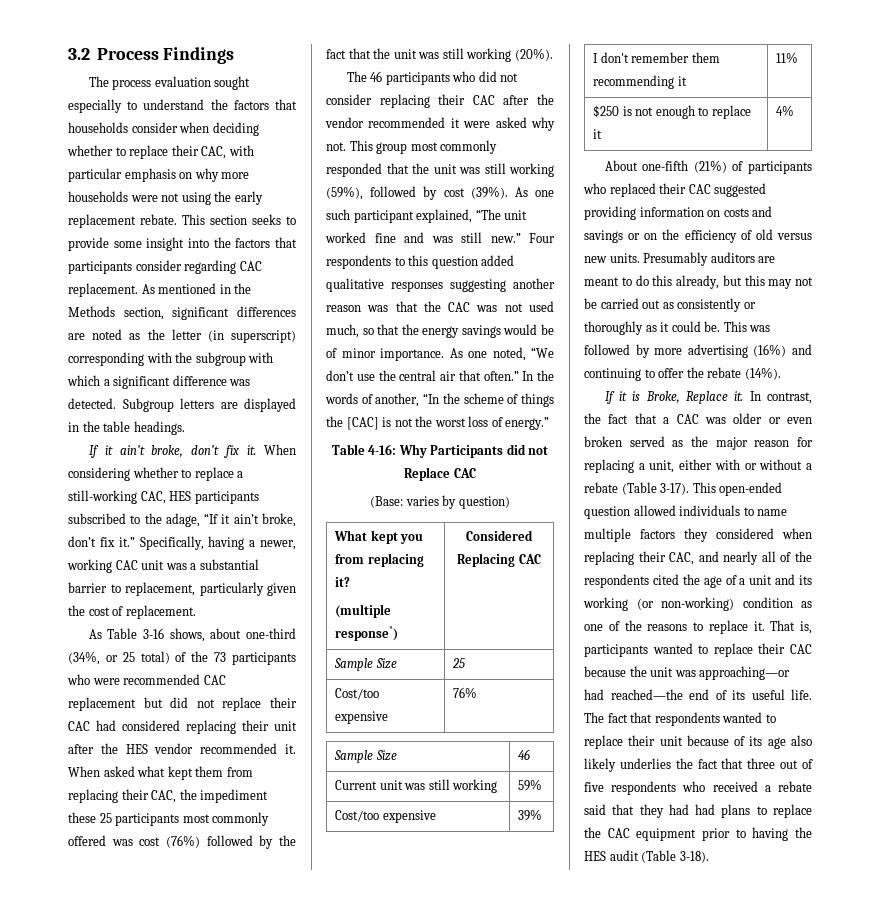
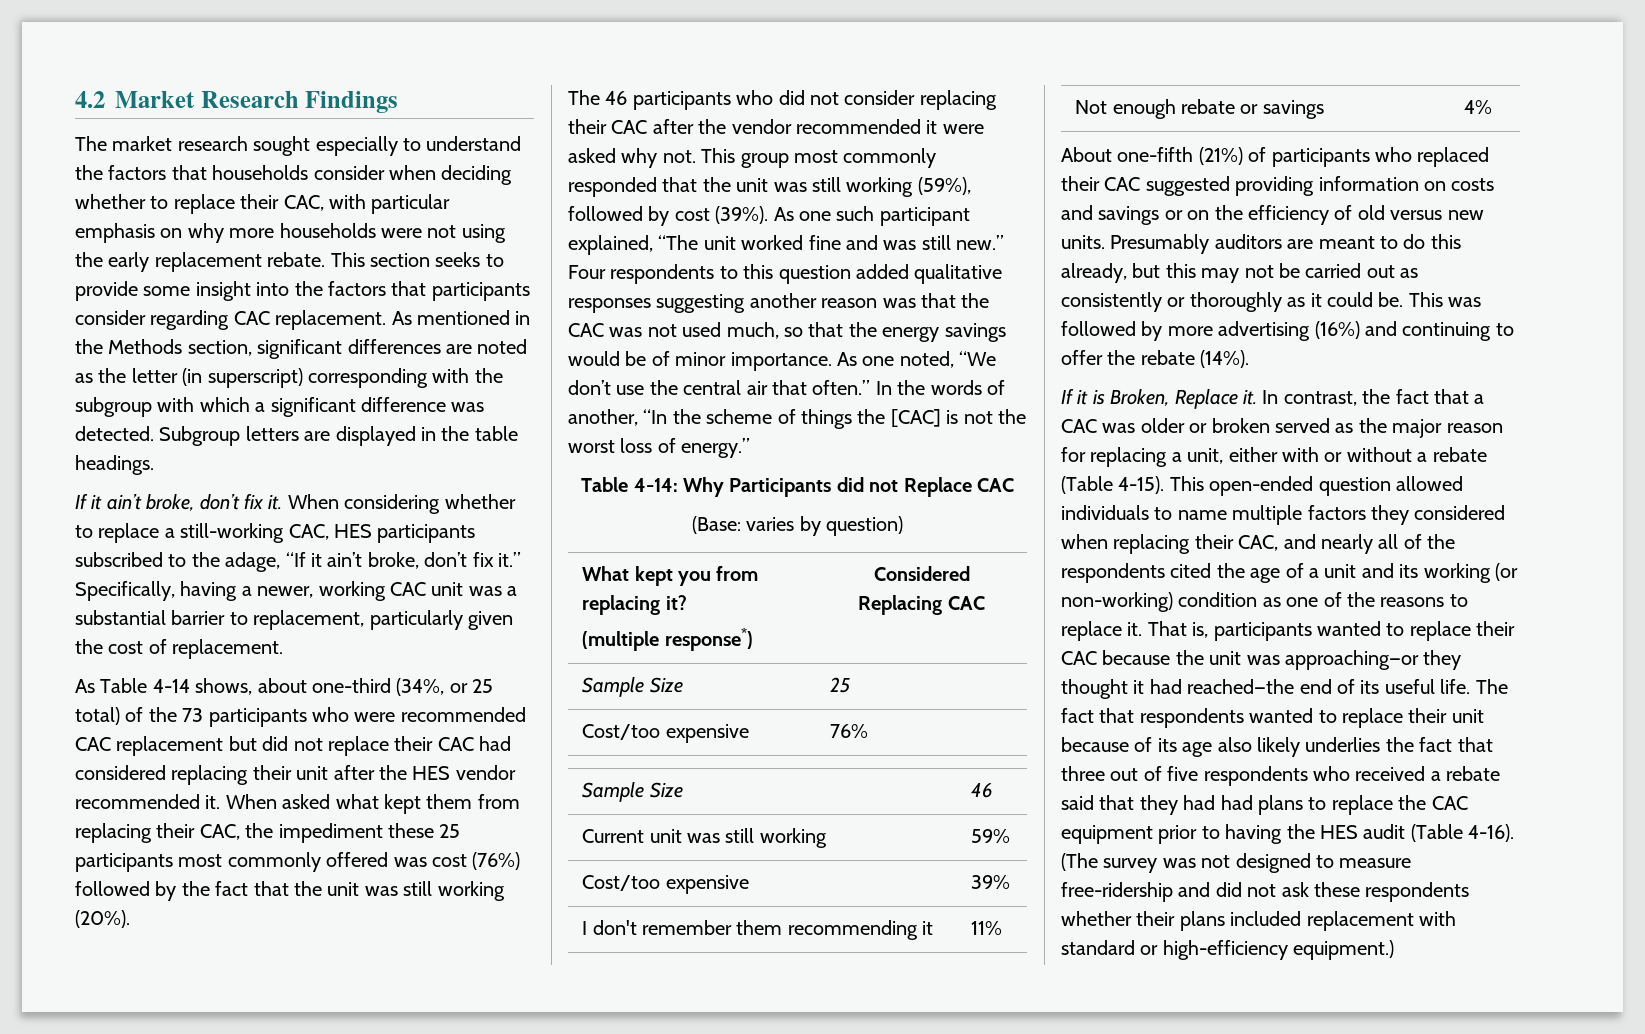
[68,48,159,60] 3.2 Process -> [75,91,299,108] 4.2 Market Research
[112,76,211,90] process evaluation -> [112,136,248,151] market research
[143,628,165,639] 3-16 -> [152,679,190,693] 4-14
[368,444,397,455] 4-16: -> [633,478,678,492] 4-14:
[593,105,751,119] [593,129,603,139] $250 is not enough to replace it -> [1075,99,1324,119] Not enough rebate or savings
[645,391,680,404] Broke, -> [1110,389,1170,407] Broken,
[787,417,812,424] even -> (1208, 428) none
[660,483,690,495] 3-17). -> [1118,476,1165,494] 4-15).
(791, 673) none -> [1423,650,1462,670] [1061,679,1145,699] they thought it
[679,851,709,863] 3-18). -> [1468,824,1515,842] [1061,853,1412,873] [1061,882,1470,902] [1061,911,1456,931] [1061,940,1395,960] 4-16). (The survey was not designed to measure free-ridership and did not ask these respondents whether their plans included replacement with standard or high-efficiency equipment.)

